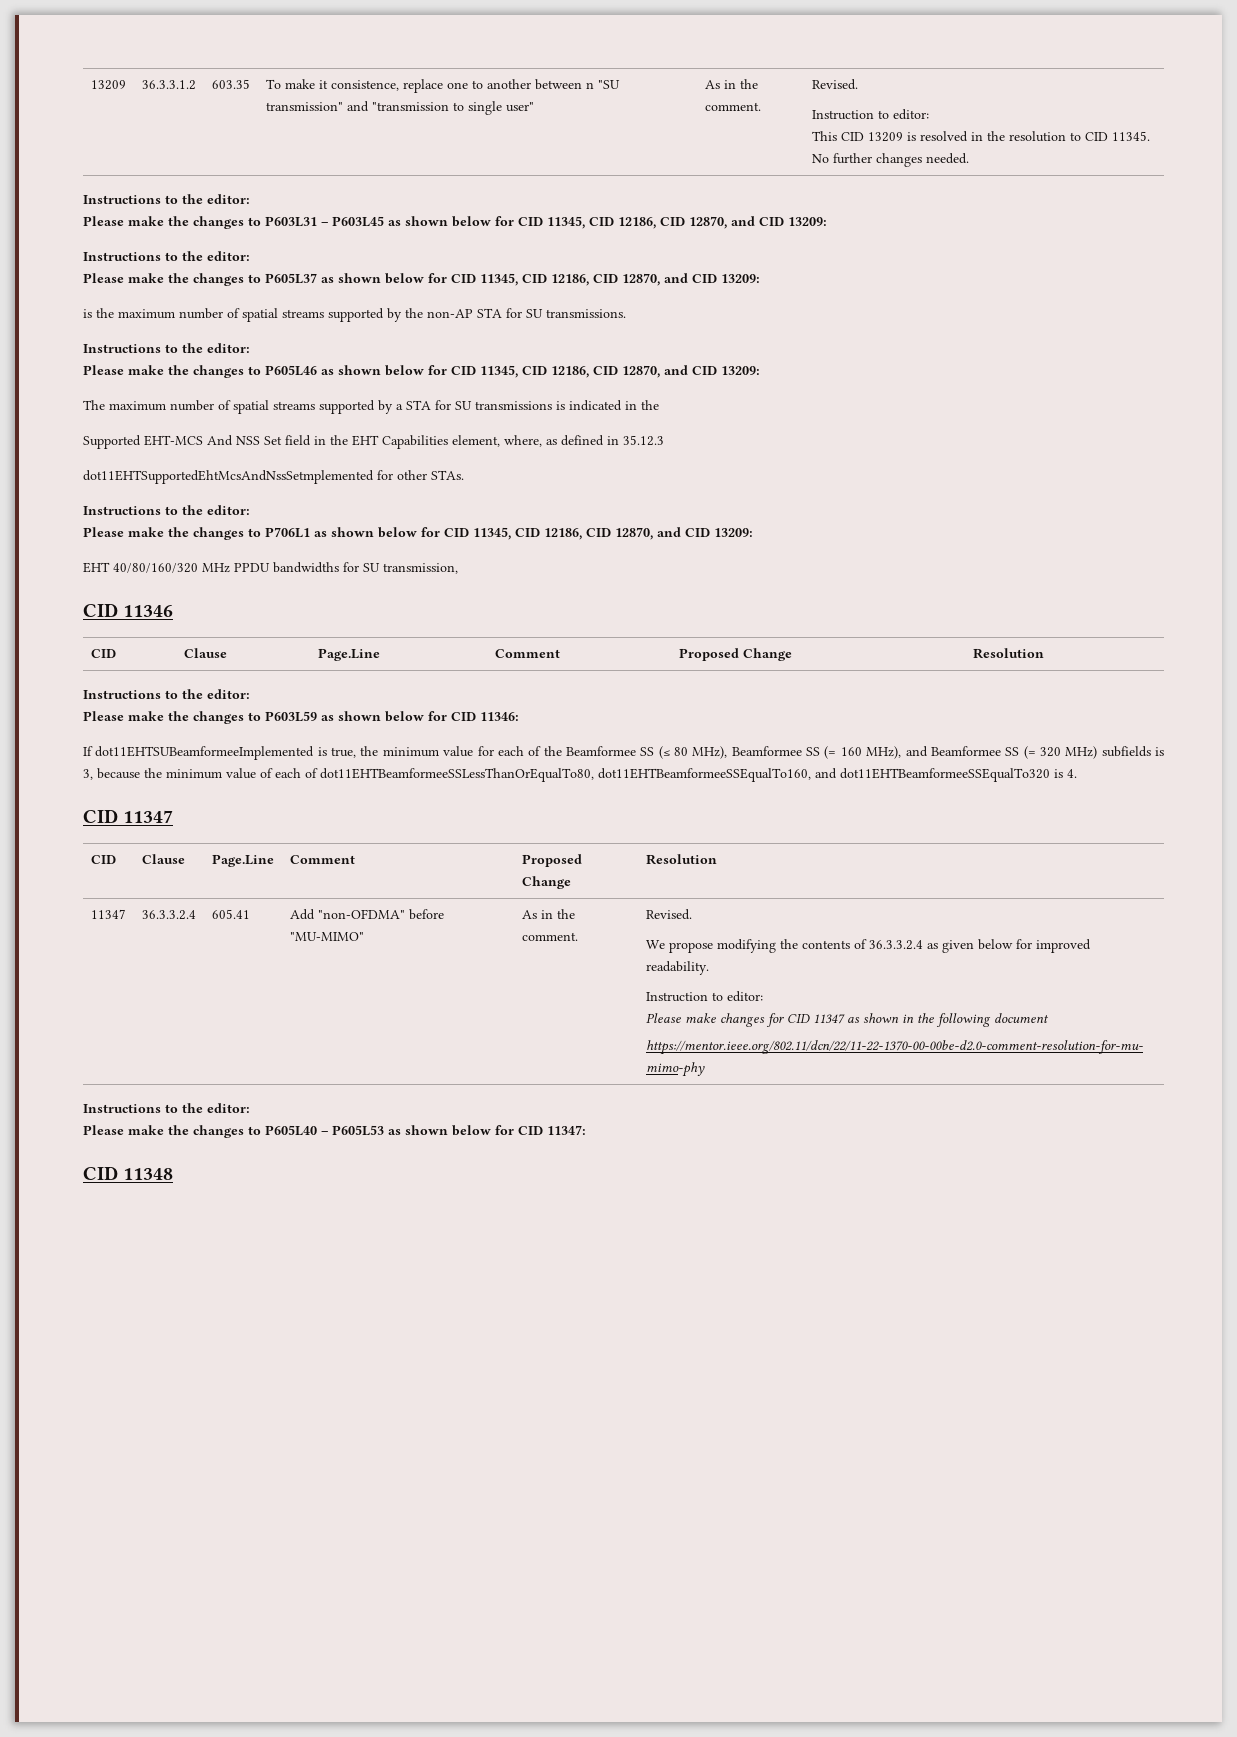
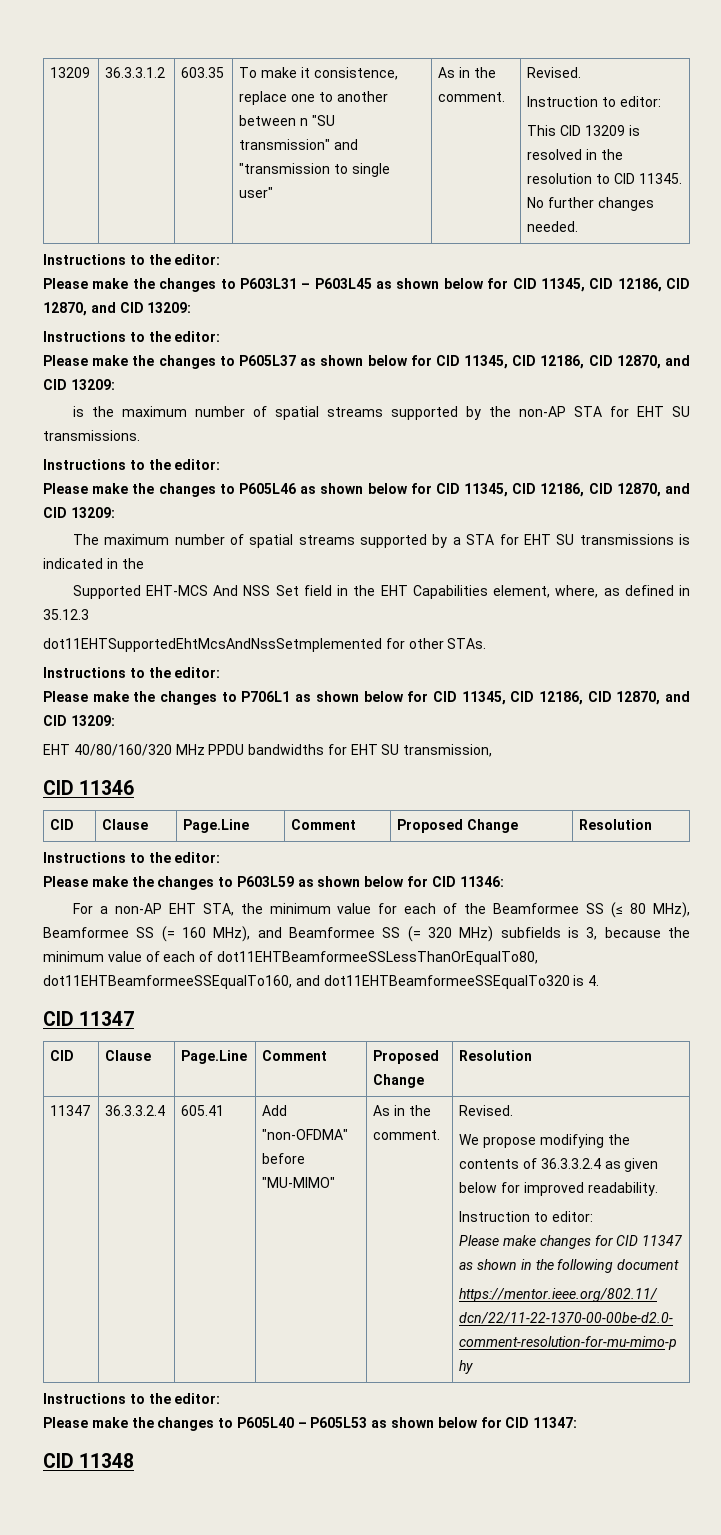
(522, 313) none -> [636,406,664,417] EHT
(451, 405) none -> [523,534,551,545] EHT
(359, 567) none -> [350,744,378,755] EHT
[83,746,357,760] If dot11EHTSUBeamformeeImplemented is true, -> [72,903,234,916] For a non-AP EHT STA,

